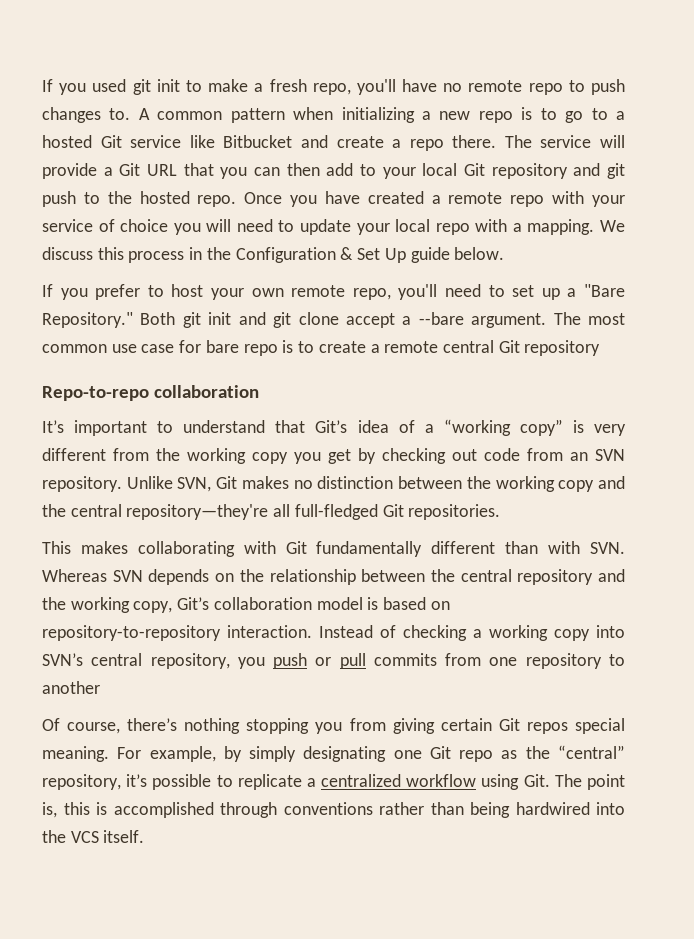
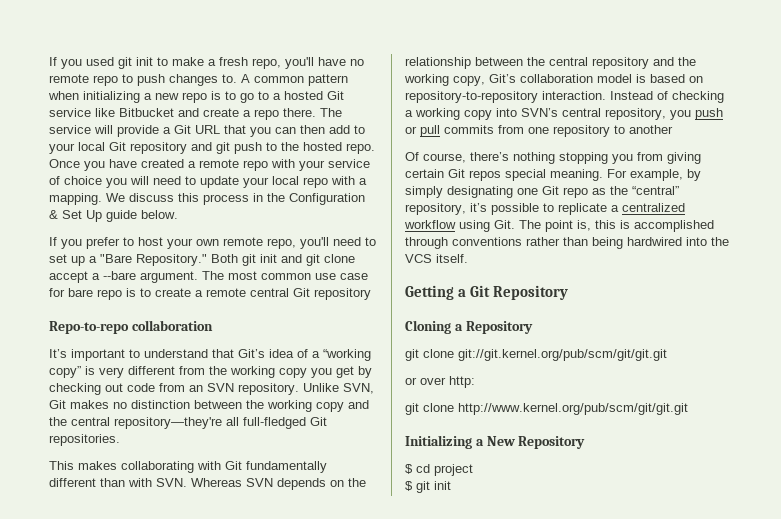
(145, 836) none -> [405,285,568,300] [405,320,533,334] [405,349,667,361] [405,376,475,388] [405,403,688,415] [405,435,586,449] [405,464,473,476] [405,481,451,493] // Getting a Git Repository // Cloning a Repository // git clone git://git.kernel.org/pub/scm/git/git.git // or over http: // git clone http://www.kernel.org/pub/scm/git/git.git // Initializing a New Repository // $ cd project // $ git init

